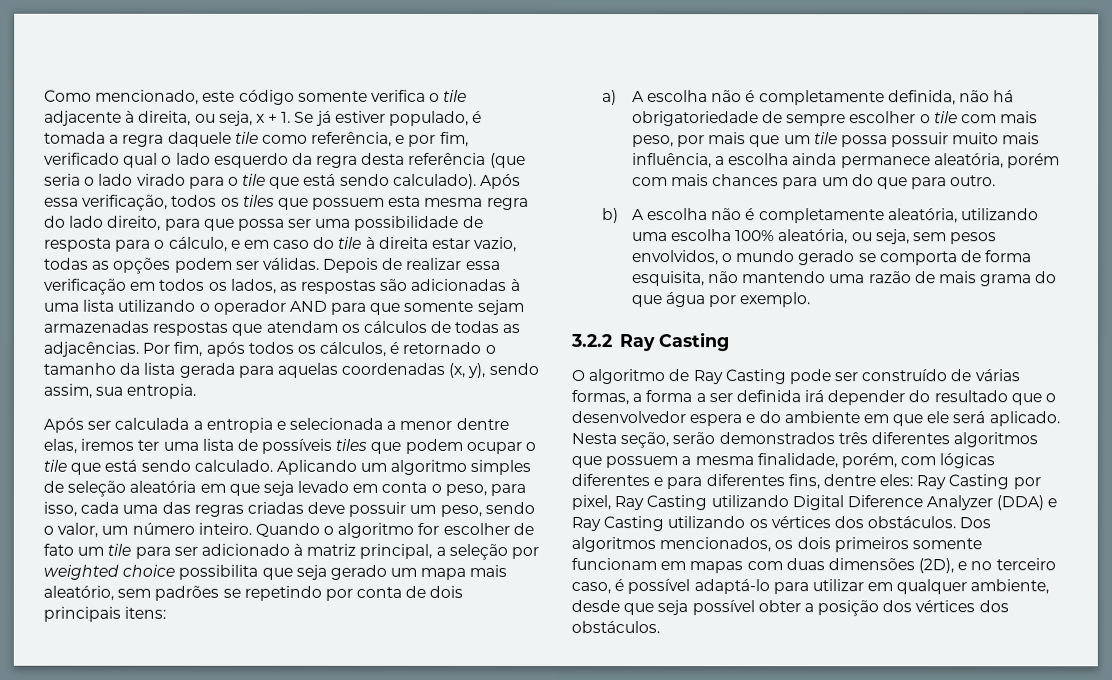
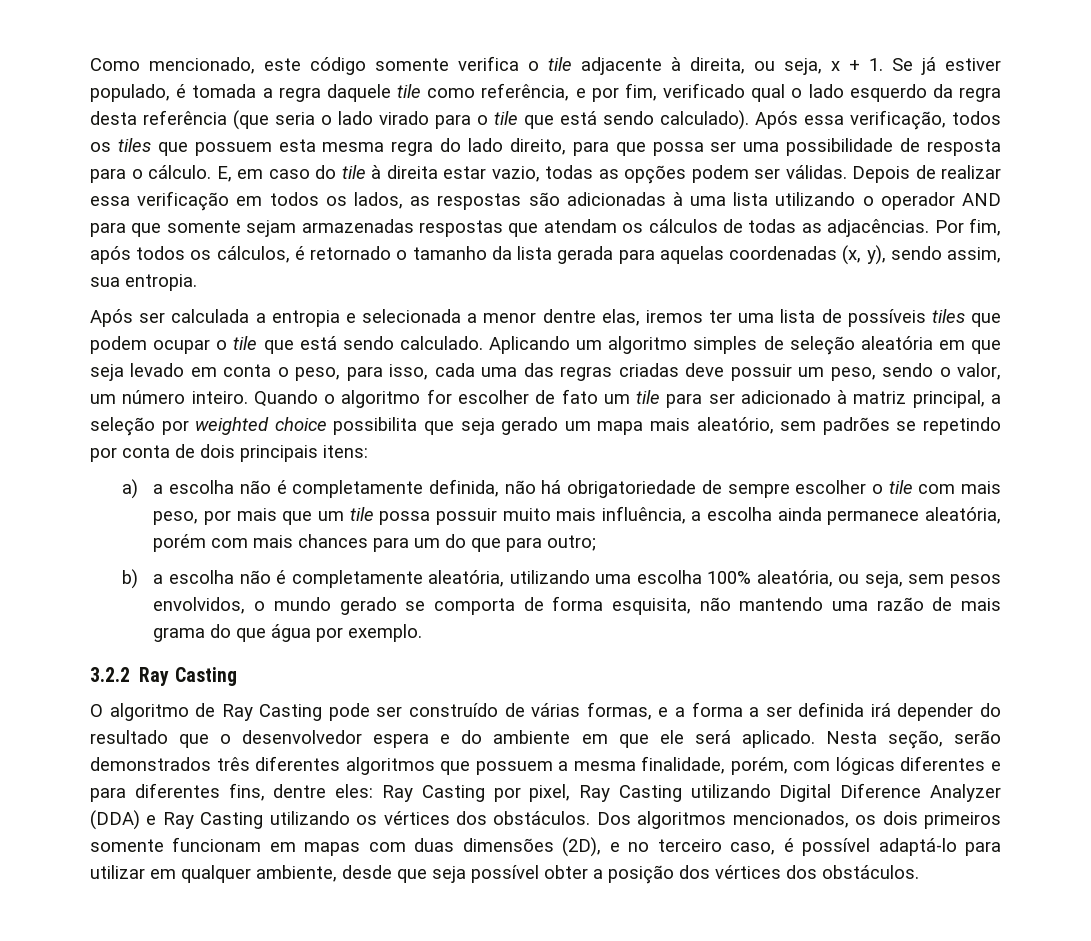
[168,236,241,252] cálculo, e -> [148,165,232,182] cálculo. E,
[631,91,645,103] A -> [153,484,164,494] a
[950,175,997,187] outro. -> [547,535,597,551] outro;
[631,209,645,221] A -> [153,574,164,584] a
(629, 398) none -> [658,707,669,717] e

